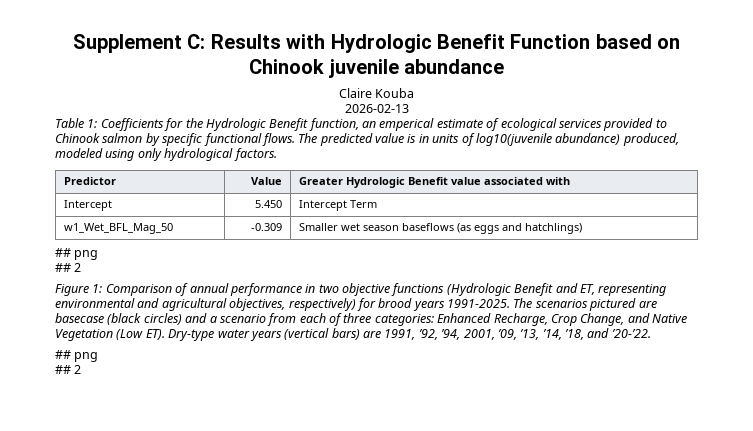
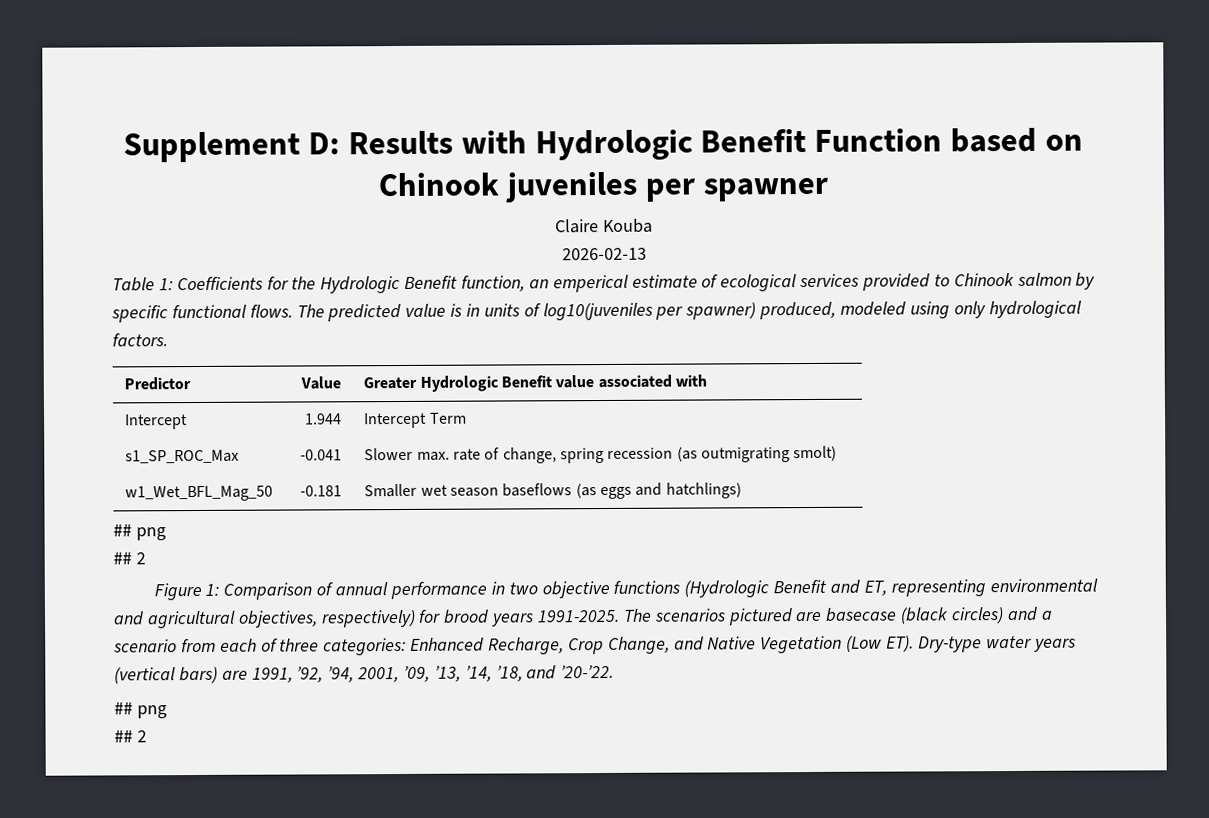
[187,34,206,49] C: -> [308,132,341,155] D:
[328,59,504,78] juvenile abundance -> [505,171,828,203] juveniles per spawner
[475,133,621,146] log10(juvenile abundance) -> [542,302,757,321] log10(juveniles per spawner)
[254,200,282,208] 5.450 -> [304,413,342,425] 1.944
(378, 204) none -> [125,449,240,464] [299,449,342,461] [364,445,838,464] // s1_SP_ROC_Max | -0.041 | Slower max. rate of change, spring recession (as outmigrating smolt)
[250,223,282,231] -0.309 -> [299,485,342,497] -0.181

